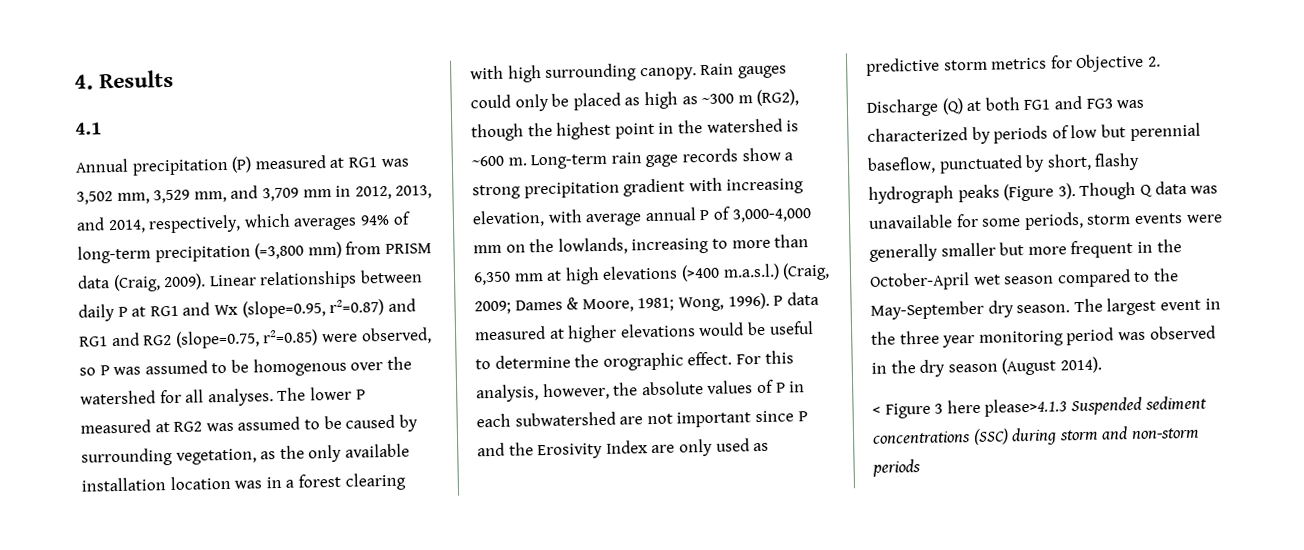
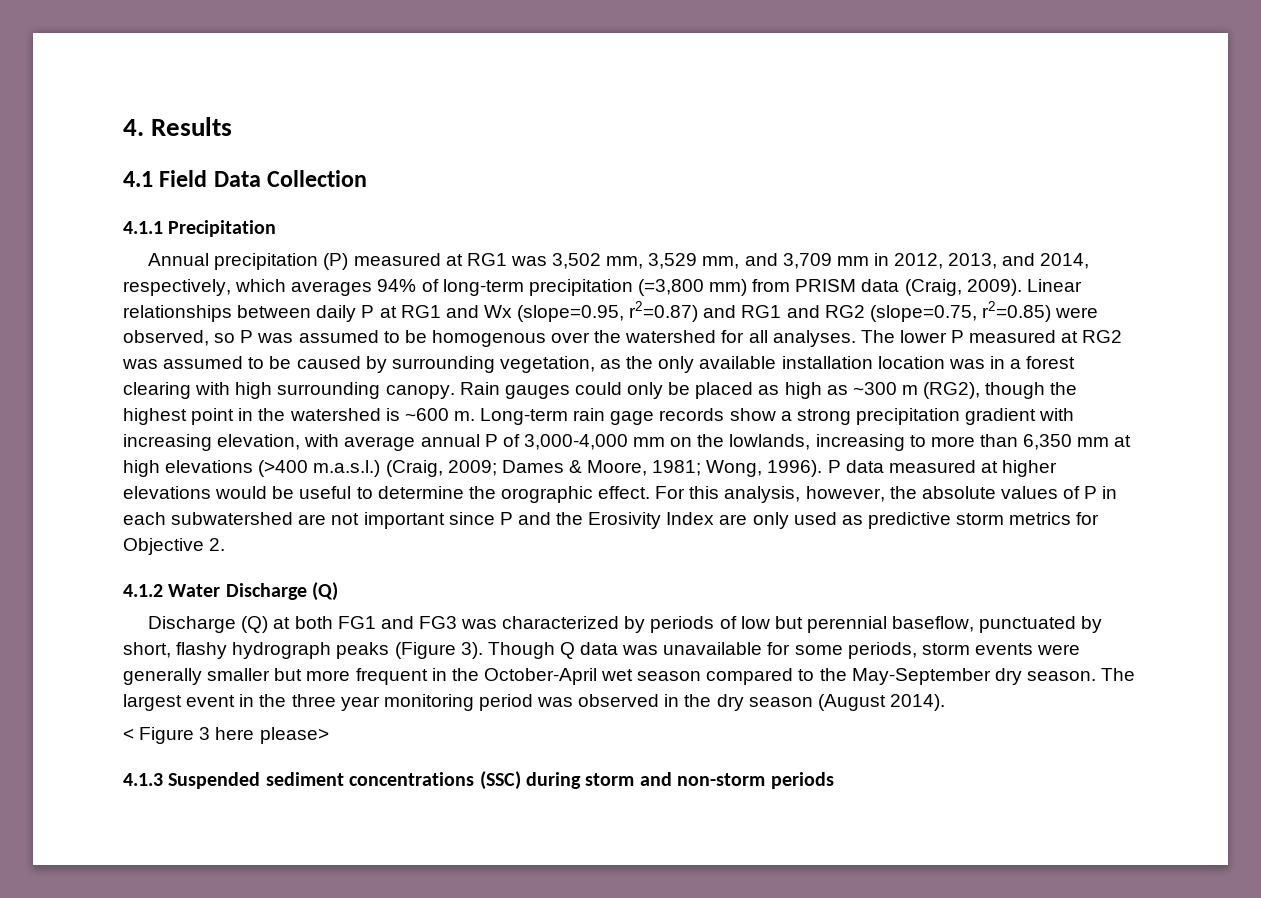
(102, 128) none -> [159,170,368,187] [123,220,277,237] Field Data Collection // 4.1.1 Precipitation
(1161, 61) none -> [123,582,339,601] // 4.1.2 Water Discharge (Q)
[984,398,1068,417] please>4.1.3 -> [259,727,329,744] [123,773,163,786] please> // 4.1.3

